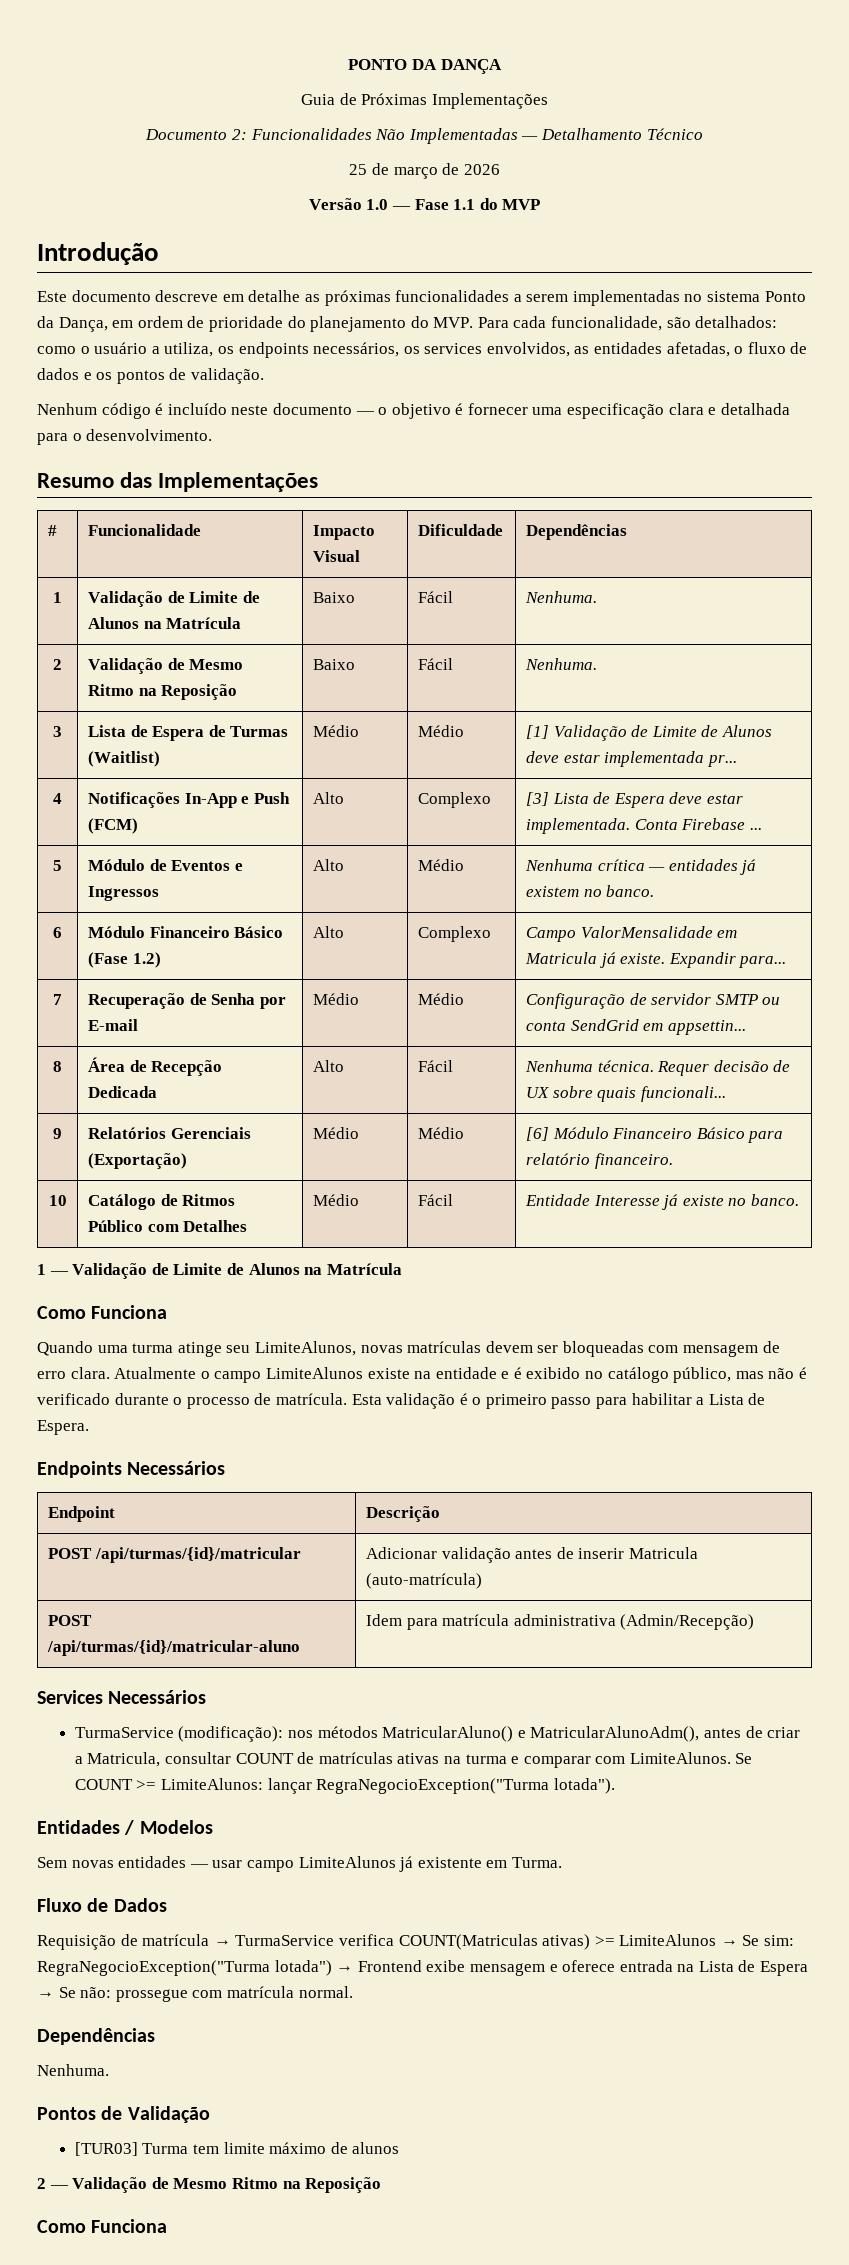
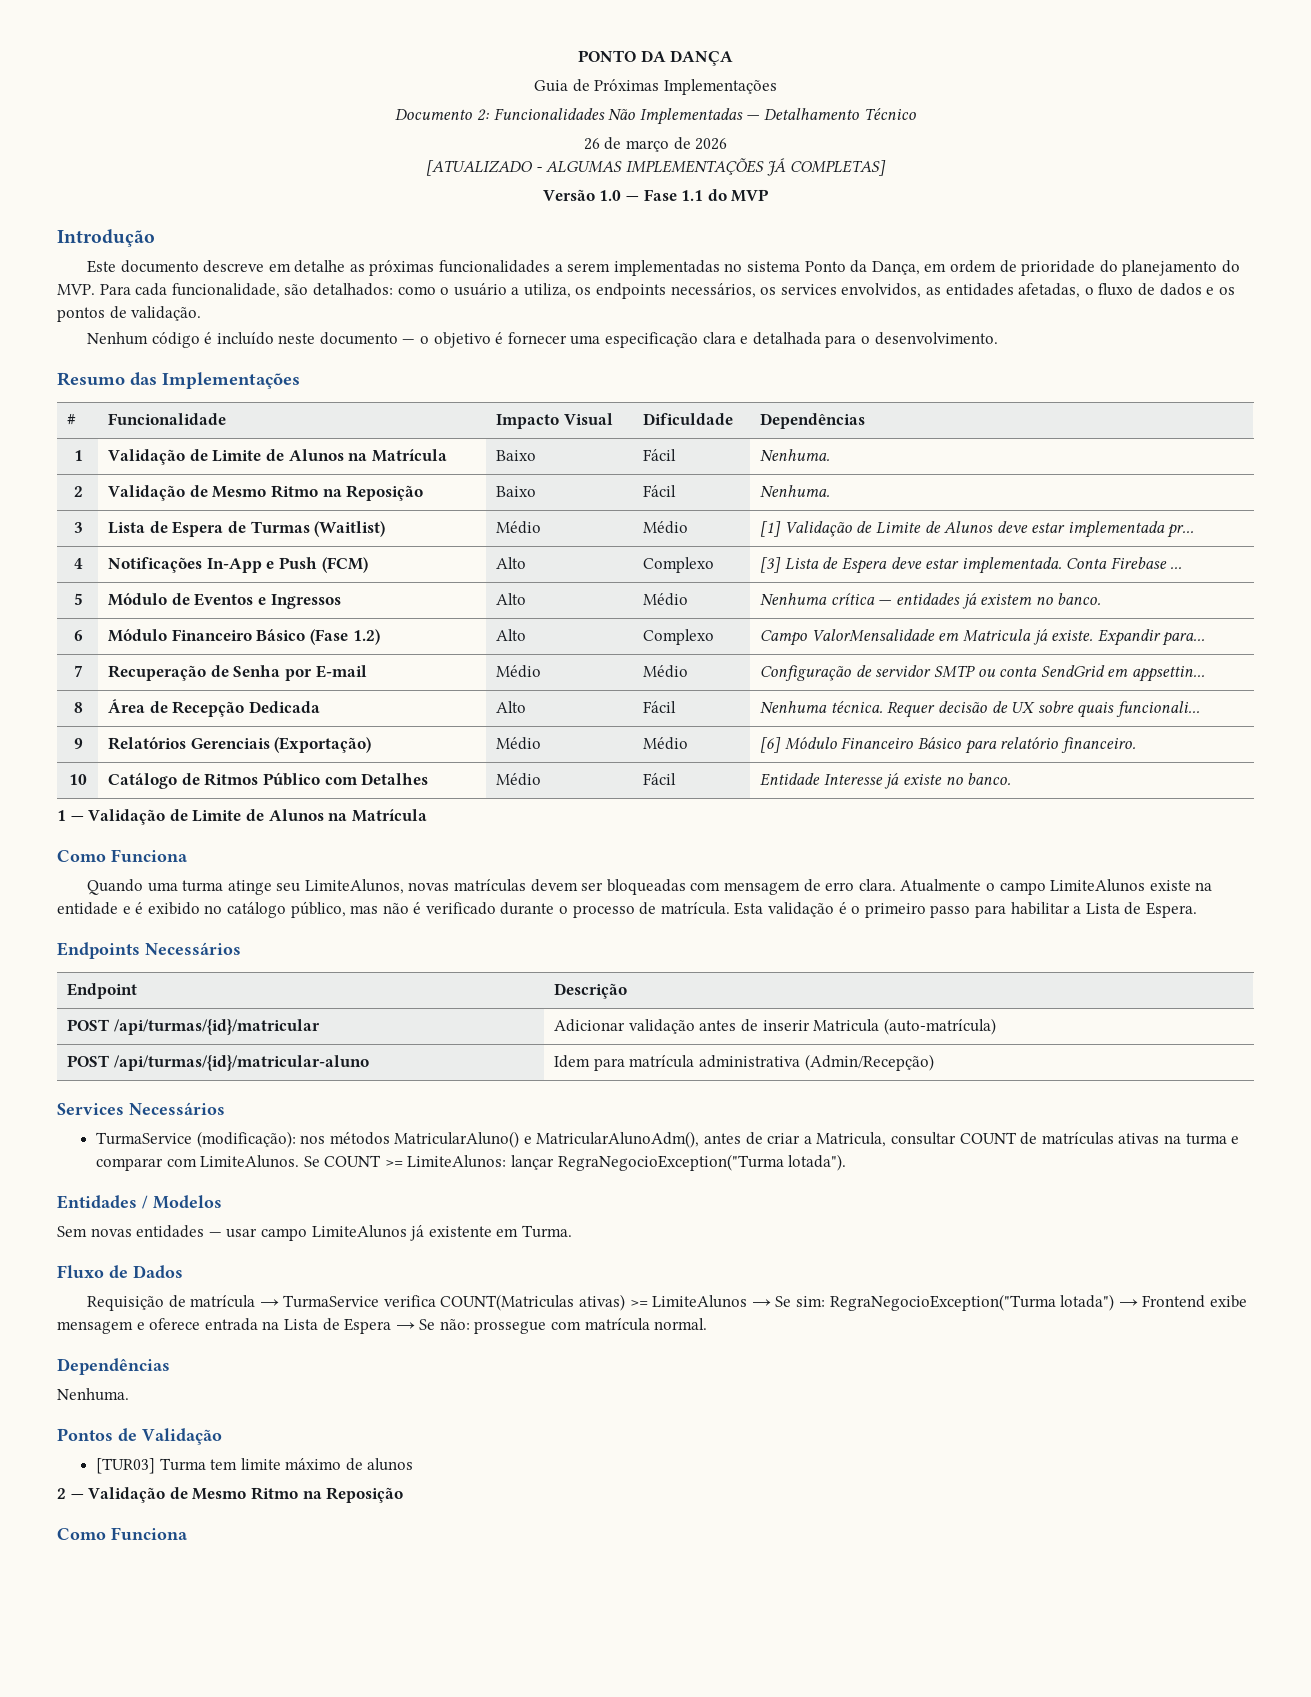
[349,164,368,175] 25 -> [583,138,600,150] 26
(500, 169) none -> [426,158,886,176] // [ATUALIZADO - ALGUMAS IMPLEMENTAÇÕES JÁ COMPLETAS]

